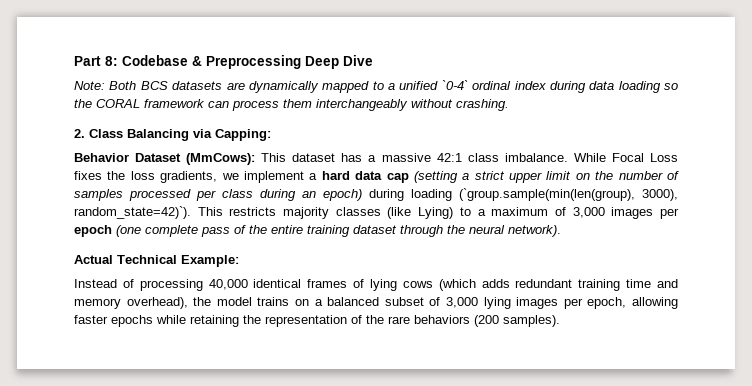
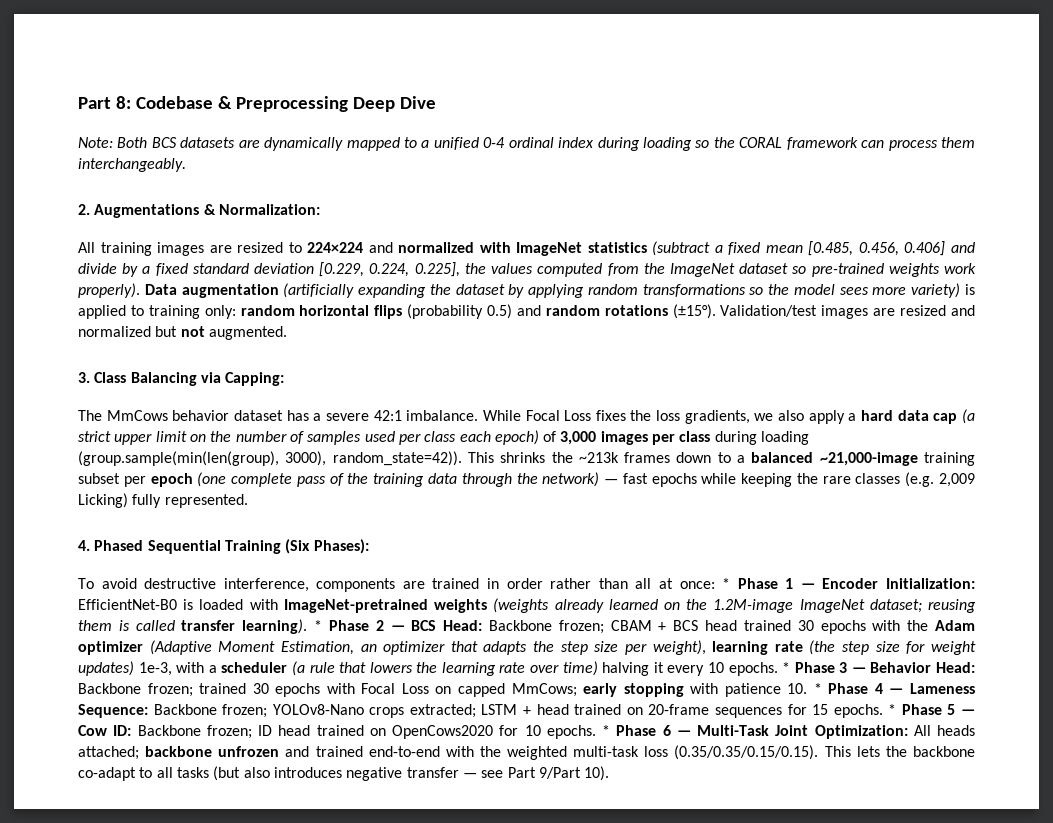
[441,80,468,90] `0-4` -> [483,137,506,148] 0-4
[589,81,615,90] data -> (640, 144) none
[316,99,509,111] [74,129,271,141] [74,153,499,165] interchangeably without crashing. // 2. Class Balancing via Capping: // Behavior Dataset (MmCows): This dataset has a massive 42:1 class -> [78,158,186,172] [78,204,320,218] [78,241,975,256] [78,262,977,277] [78,283,975,298] [78,304,975,319] [78,326,287,340] [78,372,285,386] [78,410,402,421] interchangeably. // 2. Augmentations & Normalization: // All training images are resized to 224×224 and normalized with ImageNet statistics (subtract a fixed mean [0.485, 0.456, 0.406] and divide by a fixed standard deviation [0.229, 0.224, 0.225], the values computed from the ImageNet dataset so pre-trained weights work properly). Data augmentation (artificially expanding the dataset by applying random transformations so the model sees more variety) is applied to training only: random horizontal flips (probability 0.5) and random rotations (±15°). Validation/test images are resized and normalized but not augmented. // 3. Class Balancing via Capping: // The MmCows behavior dataset has a severe 42:1
[243,171,304,183] implement -> [778,410,845,424] also apply
[413,171,470,183] (setting a -> [962,409,976,424] (a
[129,188,678,201] [74,206,654,219] processed per class during an epoch) during loading (`group.sample(min(len(group), 3000), random_state=42)`). This restricts majority classes (like Lying) to a maximum of 3,000 images -> [364,430,810,445] [78,451,975,466] [78,473,120,484] used per class each epoch) of 3,000 images per class during loading (group.sample(min(len(group), 3000), random_state=42)). This shrinks the ~213k frames down to a balanced ~21,000-image training subset
[271,225,561,237] [74,255,239,267] [74,279,678,291] [74,297,679,309] [74,315,560,327] entire training dataset through the neural network). // Actual Technical Example: // Instead of processing 40,000 identical frames of lying cows (which adds redundant training time and memory overhead), the model trains on a balanced subset of 3,000 lying images per epoch, allowing faster epochs while retaining the representation of the rare behaviors (200 samples). -> [373,472,975,487] [78,493,248,508] [78,539,369,554] [78,578,975,592] [78,598,976,613] [78,619,976,634] [78,640,977,655] [78,661,976,676] [78,683,975,697] [78,704,975,718] [78,725,975,739] [78,745,975,760] [78,766,610,781] training data through the network) — fast epochs while keeping the rare classes (e.g. 2,009 Licking) fully represented. // 4. Phased Sequential Training (Six Phases): // To avoid destructive interference, components are trained in order rather than all at once: * Phase 1 — Encoder Initialization: EfficientNet-B0 is loaded with ImageNet-pretrained weights (weights already learned on the 1.2M-image ImageNet dataset; reusing them is called transfer learning). * Phase 2 — BCS Head: Backbone frozen; CBAM + BCS head trained 30 epochs with the Adam optimizer (Adaptive Moment Estimation, an optimizer that adapts the step size per weight), learning rate (the step size for weight updates) 1e-3, with a scheduler (a rule that lowers the learning rate over time) halving it every 10 epochs. * Phase 3 — Behavior Head: Backbone frozen; trained 30 epochs with Focal Loss on capped MmCows; early stopping with patience 10. * Phase 4 — Lameness Sequence: Backbone frozen; YOLOv8-Nano crops extracted; LSTM + head trained on 20-frame sequences for 15 epochs. * Phase 5 — Cow ID: Backbone frozen; ID head trained on OpenCows2020 for 10 epochs. * Phase 6 — Multi-Task Joint Optimization: All heads attached; backbone unfrozen and trained end-to-end with the weighted multi-task loss (0.35/0.35/0.15/0.15). This lets the backbone co-adapt to all tasks (but also introduces negative transfer — see Part 9/Part 10).

